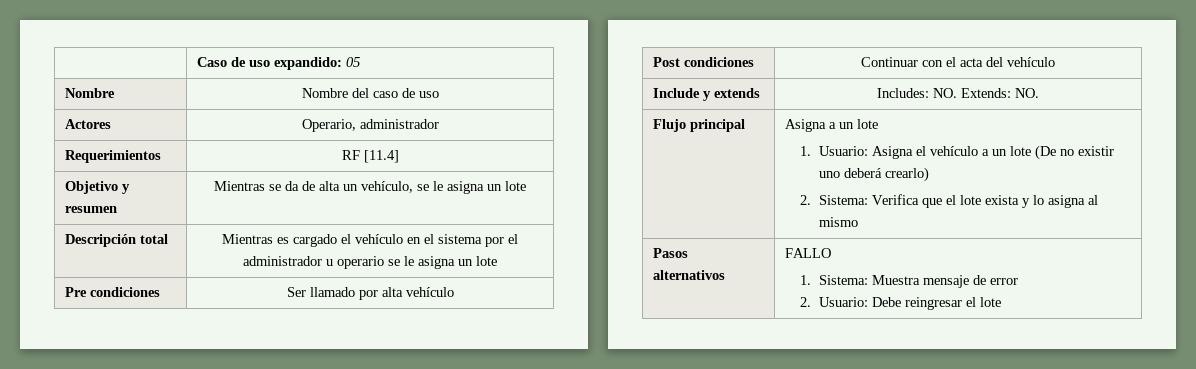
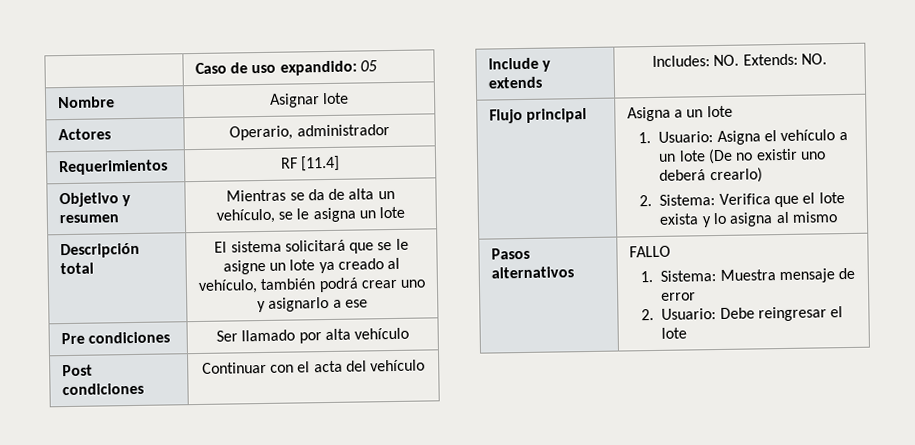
[301,88,439,98] Nombre del caso de uso -> [269,92,350,108] Asignar lote
[222,234,518,247] [243,256,497,269] Mientras es cargado el vehículo en el sistema por el administrador u operario se le asigna un lote -> [214,238,409,254] [222,257,401,275] [197,277,426,294] [257,296,368,313] El sistema solicitará que se le asigne un lote ya creado al vehículo, también podrá crear uno y asignarlo a ese

